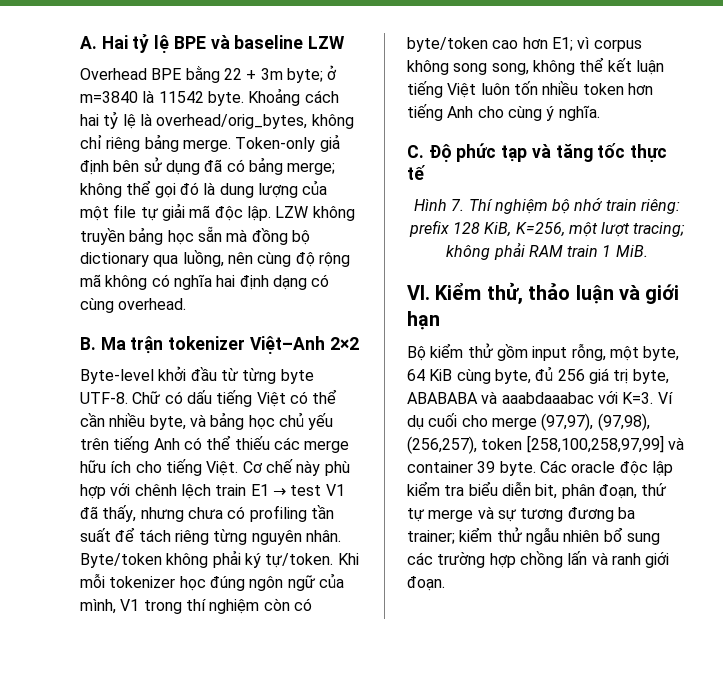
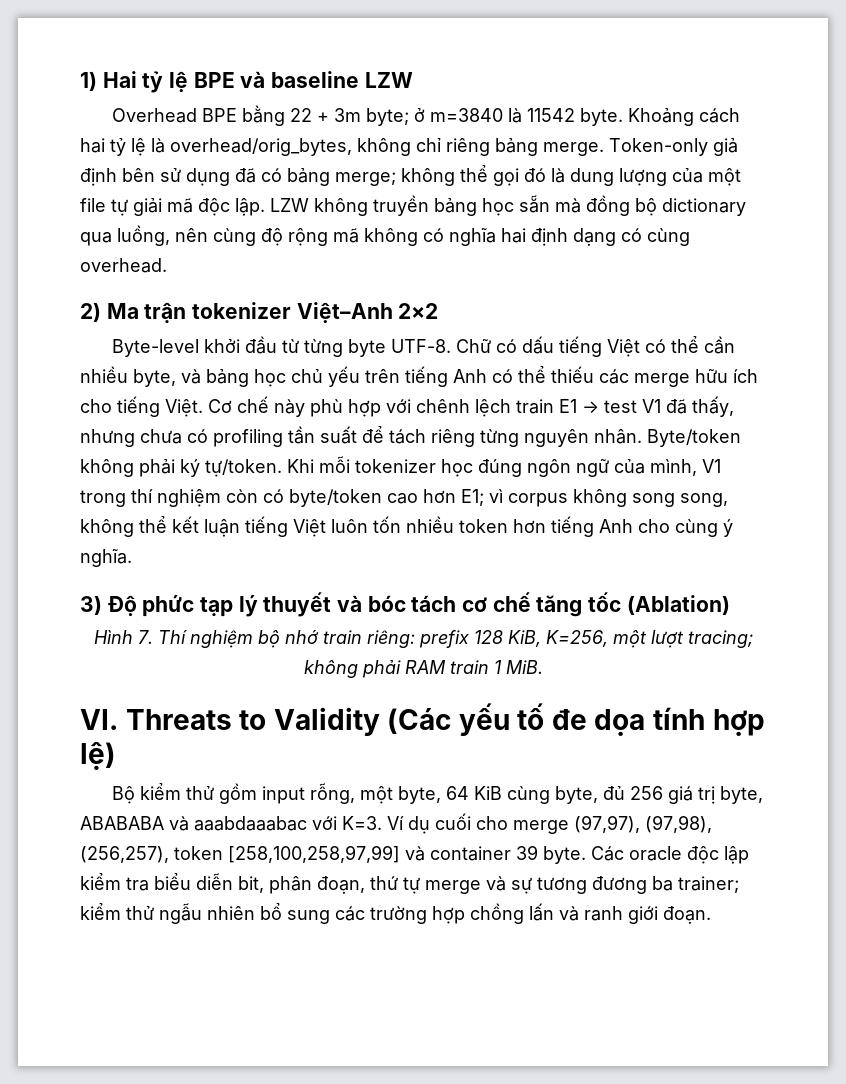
[80,36,97,49] A. -> [80,71,97,91] 1)
[80,337,96,350] B. -> [80,302,101,322] 2)
[407,145,424,158] C. -> [80,595,102,615] 3)
[531,143,668,162] [407,165,425,180] và tăng tốc thực tế -> [238,592,730,617] lý thuyết và bóc tách cơ chế tăng tốc (Ablation)
[435,282,680,305] [407,311,440,330] Kiểm thử, thảo luận và giới hạn -> [125,703,765,736] [80,742,116,770] Threats to Validity (Các yếu tố đe dọa tính hợp lệ)

